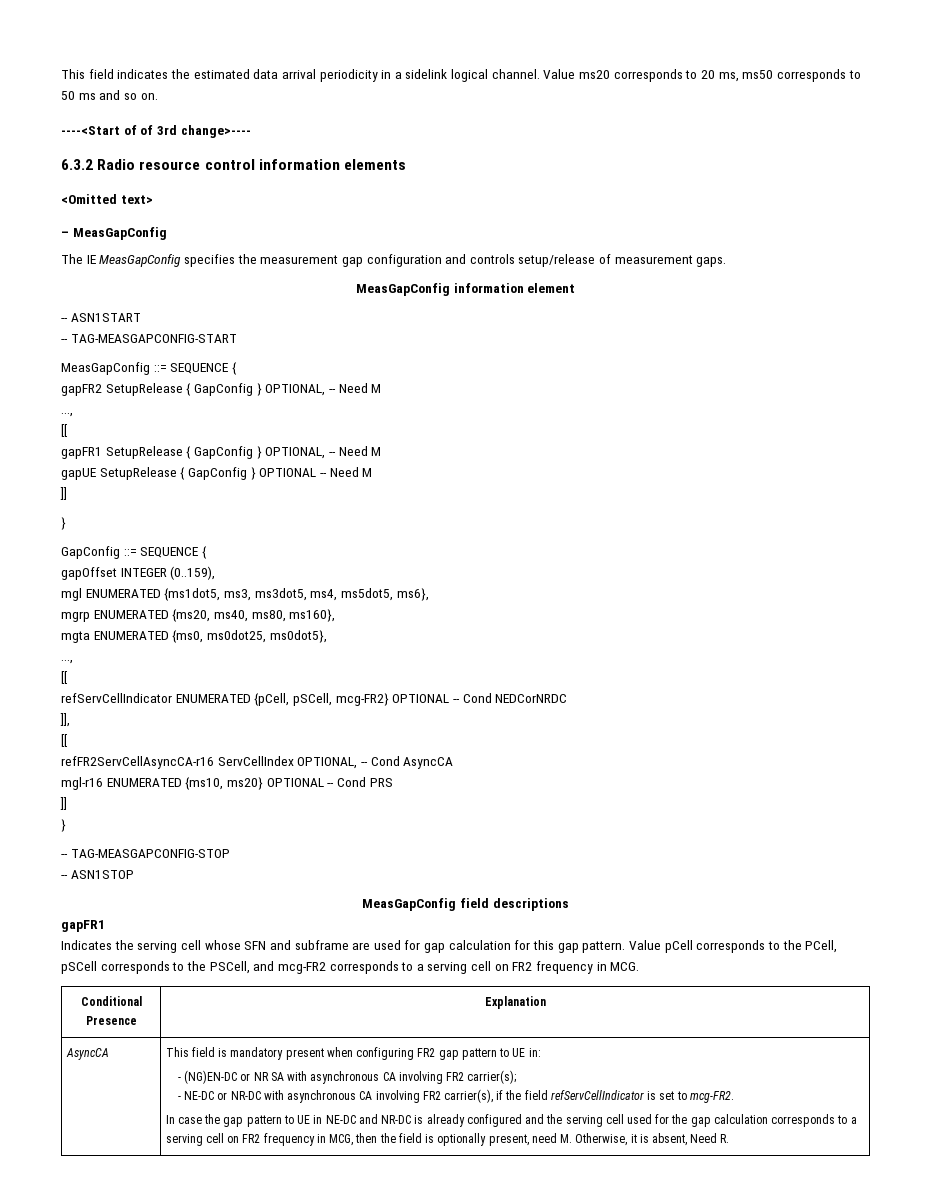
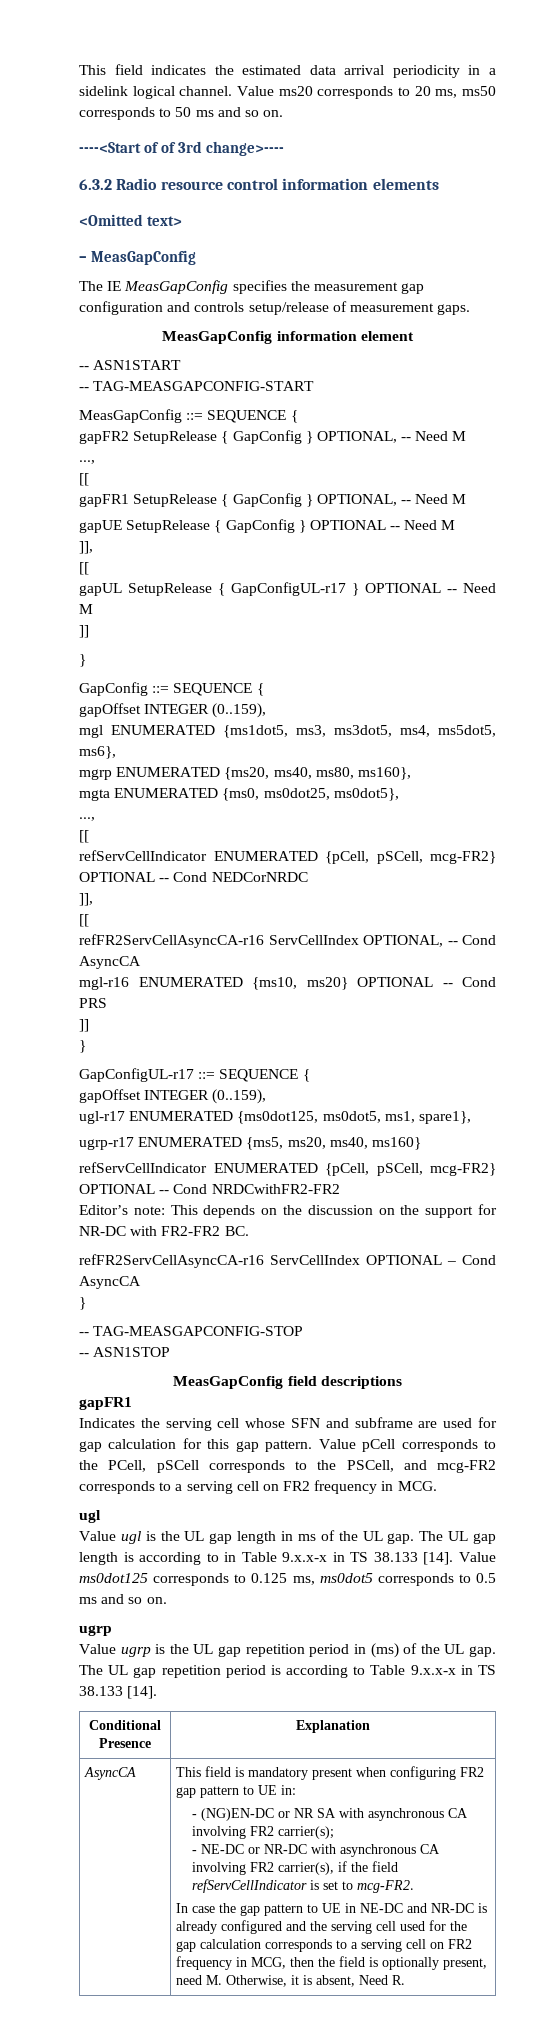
(373, 472) none -> [79,541,93,554] [79,562,89,575] [79,582,496,596] [79,604,93,614] // ]], // [[ // gapUL SetupRelease { GapConfigUL-r17 } OPTIONAL -- Need M
(66, 825) none -> [79,1068,310,1082] [79,1089,267,1104] [79,1111,471,1124] [79,1137,421,1150] [79,1162,496,1176] [79,1184,340,1194] [79,1204,498,1218] [79,1226,249,1236] [79,1254,496,1268] [79,1276,141,1289] [79,1297,86,1310] // GapConfigUL-r17 ::= SEQUENCE { // gapOffset INTEGER (0..159), // ugl-r17 ENUMERATED {ms0dot125, ms0dot5, ms1, spare1}, // ugrp-r17 ENUMERATED {ms5, ms20, ms40, ms160} // refServCellIndicator ENUMERATED {pCell, pSCell, mcg-FR2} OPTIONAL -- Cond NRDCwithFR2-FR2 // Editor’s note: This depends on the discussion on the support for NR-DC with FR2-FR2 BC. // refFR2ServCellAsyncCA-r16 ServCellIndex OPTIONAL – Cond AsyncCA // }
(640, 966) none -> [79,1510,101,1523] [79,1530,497,1544] [79,1552,496,1565] [79,1573,496,1586] [79,1594,167,1604] [79,1625,112,1636] [79,1643,497,1658] [79,1665,497,1678] [79,1686,158,1699] // ugl // Value ugl is the UL gap length in ms of the UL gap. The UL gap length is according to in Table 9.x.x-x in TS 38.133 [14]. Value ms0dot125 corresponds to 0.125 ms, ms0dot5 corresponds to 0.5 ms and so on. // ugrp // Value ugrp is the UL gap repetition period in (ms) of the UL gap. The UL gap repetition period is according to Table 9.x.x-x in TS 38.133 [14].

